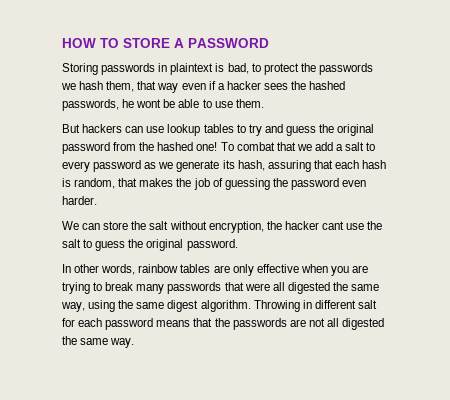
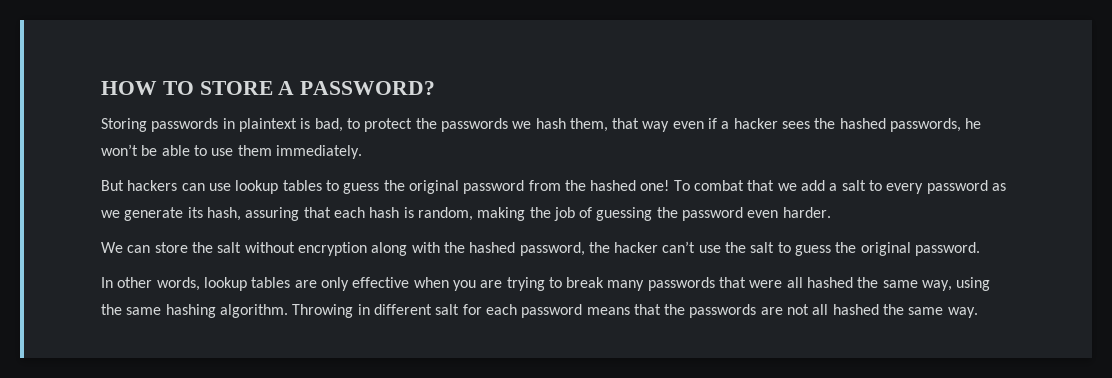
[188,38,269,48] PASSWORD -> [300,81,436,95] PASSWORD?
[136,99,162,108] wont -> [101,144,138,156] won’t
[235,99,264,108] them. -> [237,145,362,159] them immediately.
[248,124,283,136] try and -> (339, 185) none
[118,178,174,187] that makes -> [477,207,526,221] making
[208,221,264,233] encryption, -> [297,242,585,256] encryption along with the hashed password,
[321,221,344,230] cant -> [662,241,696,253] can’t
[138,264,179,273] rainbow -> [203,277,247,291] lookup
[287,282,330,294] digested -> [807,277,854,288] hashed
[167,300,199,312] digest -> [165,304,216,318] hashing
[342,318,385,330] digested -> [832,304,879,315] hashed

